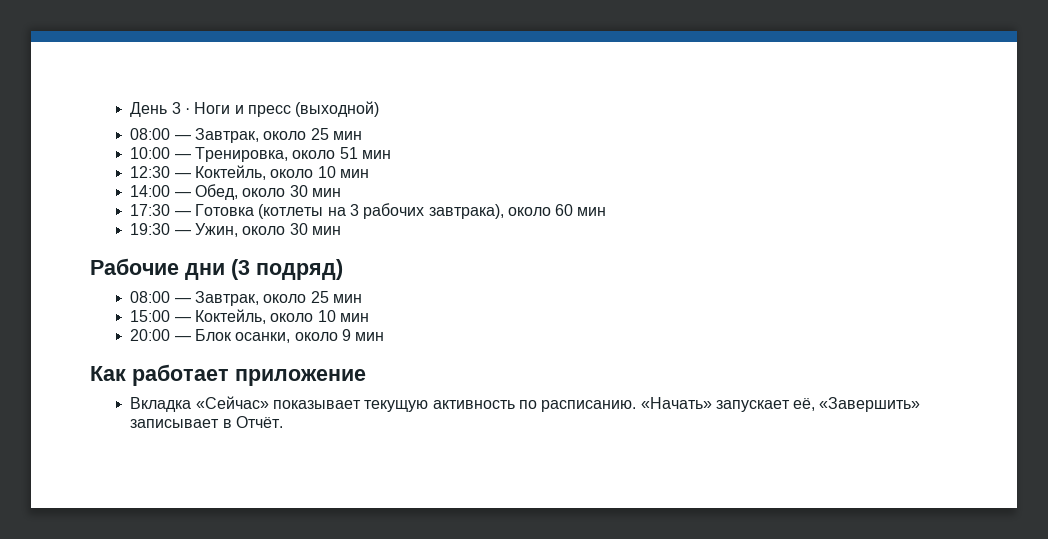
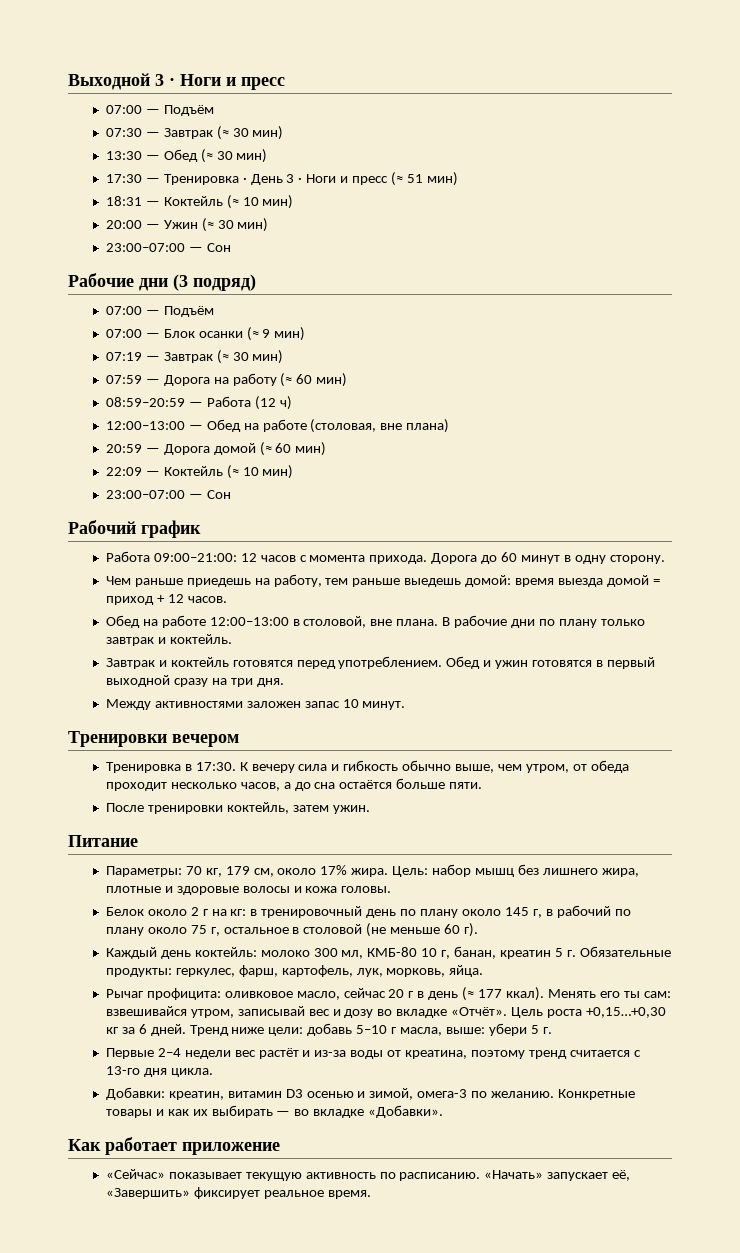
(130, 109) none -> [68,73,285,90] [105,105,214,116] [105,126,284,140] [105,149,268,163] [105,174,247,185] Выходной 3 · Ноги и пресс // 07:00 — Подъём // 07:30 — Завтрак (≈ 30 мин) // 13:30 — Обед (≈ 30 мин) // 17:30 — Тренировка ·
[295,101,380,117] [130,128,362,143] [130,147,391,162] [130,165,369,180] [130,184,341,200] [130,203,607,219] [130,223,341,237] [90,258,343,280] [130,291,362,306] [130,309,369,324] [130,329,385,343] (выходной) // 08:00 — Завтрак, около 25 мин // 10:00 — Тренировка, около 51 мин // 12:30 — Коктейль, около 10 мин // 14:00 — Обед, около 30 мин // 17:30 — Готовка (котлеты на 3 рабочих завтрака), около 60 мин // 19:30 — Ужин, около 30 мин // Рабочие дни (3 подряд) // 08:00 — Завтрак, около 25 мин // 15:00 — Коктейль, около 10 мин // 20:00 — Блок осанки, около 9 мин -> [391,172,458,186] [105,195,294,209] [105,218,269,232] [105,243,231,252] [68,273,256,291] [105,306,214,317] [105,327,306,341] [105,350,284,364] [105,373,348,387] [105,396,292,410] [105,419,450,433] [105,442,327,456] [105,465,294,479] [105,490,231,499] [68,520,201,538] [105,551,665,564] [105,574,660,587] [105,594,227,605] [105,615,645,628] [105,634,232,646] [105,656,655,669] [105,675,284,687] [105,699,406,710] [68,731,239,747] [105,760,629,773] [105,778,483,791] [105,802,370,814] [68,835,138,847] [105,864,639,877] [105,886,392,895] [105,905,631,918] [105,923,479,937] [105,946,671,959] [105,965,484,977] [105,987,671,1001] [105,1006,666,1018] [105,1023,552,1036] [105,1048,641,1059] [105,1066,213,1077] [105,1087,636,1100] [105,1105,444,1118] (≈ 51 мин) // 18:31 — Коктейль (≈ 10 мин) // 20:00 — Ужин (≈ 30 мин) // 23:00–07:00 — Сон // Рабочие дни (3 подряд) // 07:00 — Подъём // 07:00 — Блок осанки (≈ 9 мин) // 07:19 — Завтрак (≈ 30 мин) // 07:59 — Дорога на работу (≈ 60 мин) // 08:59–20:59 — Работа (12 ч) // 12:00–13:00 — Обед на работе (столовая, вне плана) // 20:59 — Дорога домой (≈ 60 мин) // 22:09 — Коктейль (≈ 10 мин) // 23:00–07:00 — Сон // Рабочий график // Работа 09:00–21:00: 12 часов с момента прихода. Дорога до 60 минут в одну сторону. // Чем раньше приедешь на работу, тем раньше выедешь домой: время выезда домой = приход + 12 часов. // Обед на работе 12:00–13:00 в столовой, вне плана. В рабочие дни по плану только завтрак и коктейль. // Завтрак и коктейль готовятся перед употреблением. Обед и ужин готовятся в первый выходной сразу на три дня. // Между активностями заложен запас 10 минут. // Тренировки вечером // Тренировка в 17:30. К вечеру сила и гибкость обычно выше, чем утром, от обеда проходит несколько часов, а до сна остаётся больше пяти. // После тренировки коктейль, затем ужин. // Питание // Параметры: 70 кг, 179 см, около 17% жира. Цель: набор мышц без лишнего жира, плотные и здоровые волосы и кожа головы. // Белок около 2 г на кг: в тренировочный день по плану около 145 г, в рабочий по плану около 75 г, остальное в столовой (не меньше 60 г). // Каждый день коктейль: молоко 300 мл, КМБ-80 10 г, банан, креатин 5 г. Обязательные продукты: геркулес, фарш, картофель, лук, морковь, яйца. // Рычаг профицита: оливковое масло, сейчас 20 г в день (≈ 177 ккал). Менять его ты сам: взвешивайся утром, записывай вес и дозу во вкладке «Отчёт». Цель роста +0,15…+0,30 кг за 6 дней. Тренд ниже цели: добавь 5–10 г масла, выше: убери 5 г. // Первые 2–4 недели вес растёт и из-за воды от креатина, поэтому тренд считается с 13-го дня цикла. // Добавки: креатин, витамин D3 осенью и зимой, омега-3 по желанию. Конкретные товары и как их выбирать — во вкладке «Добавки».
[130,397,192,412] Вкладка -> (280, 1148) none
[130,416,283,428] записывает в Отчёт. -> [193,1187,371,1199] фиксирует реальное время.

